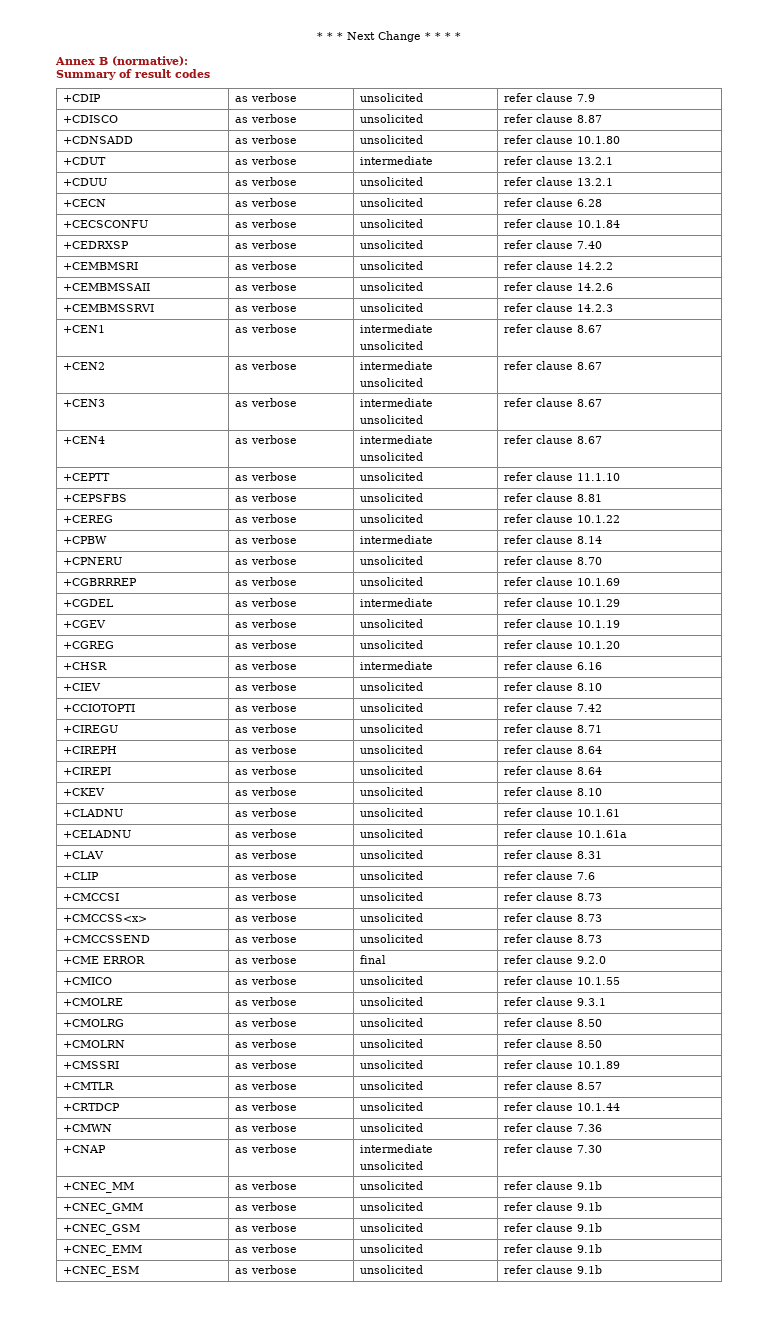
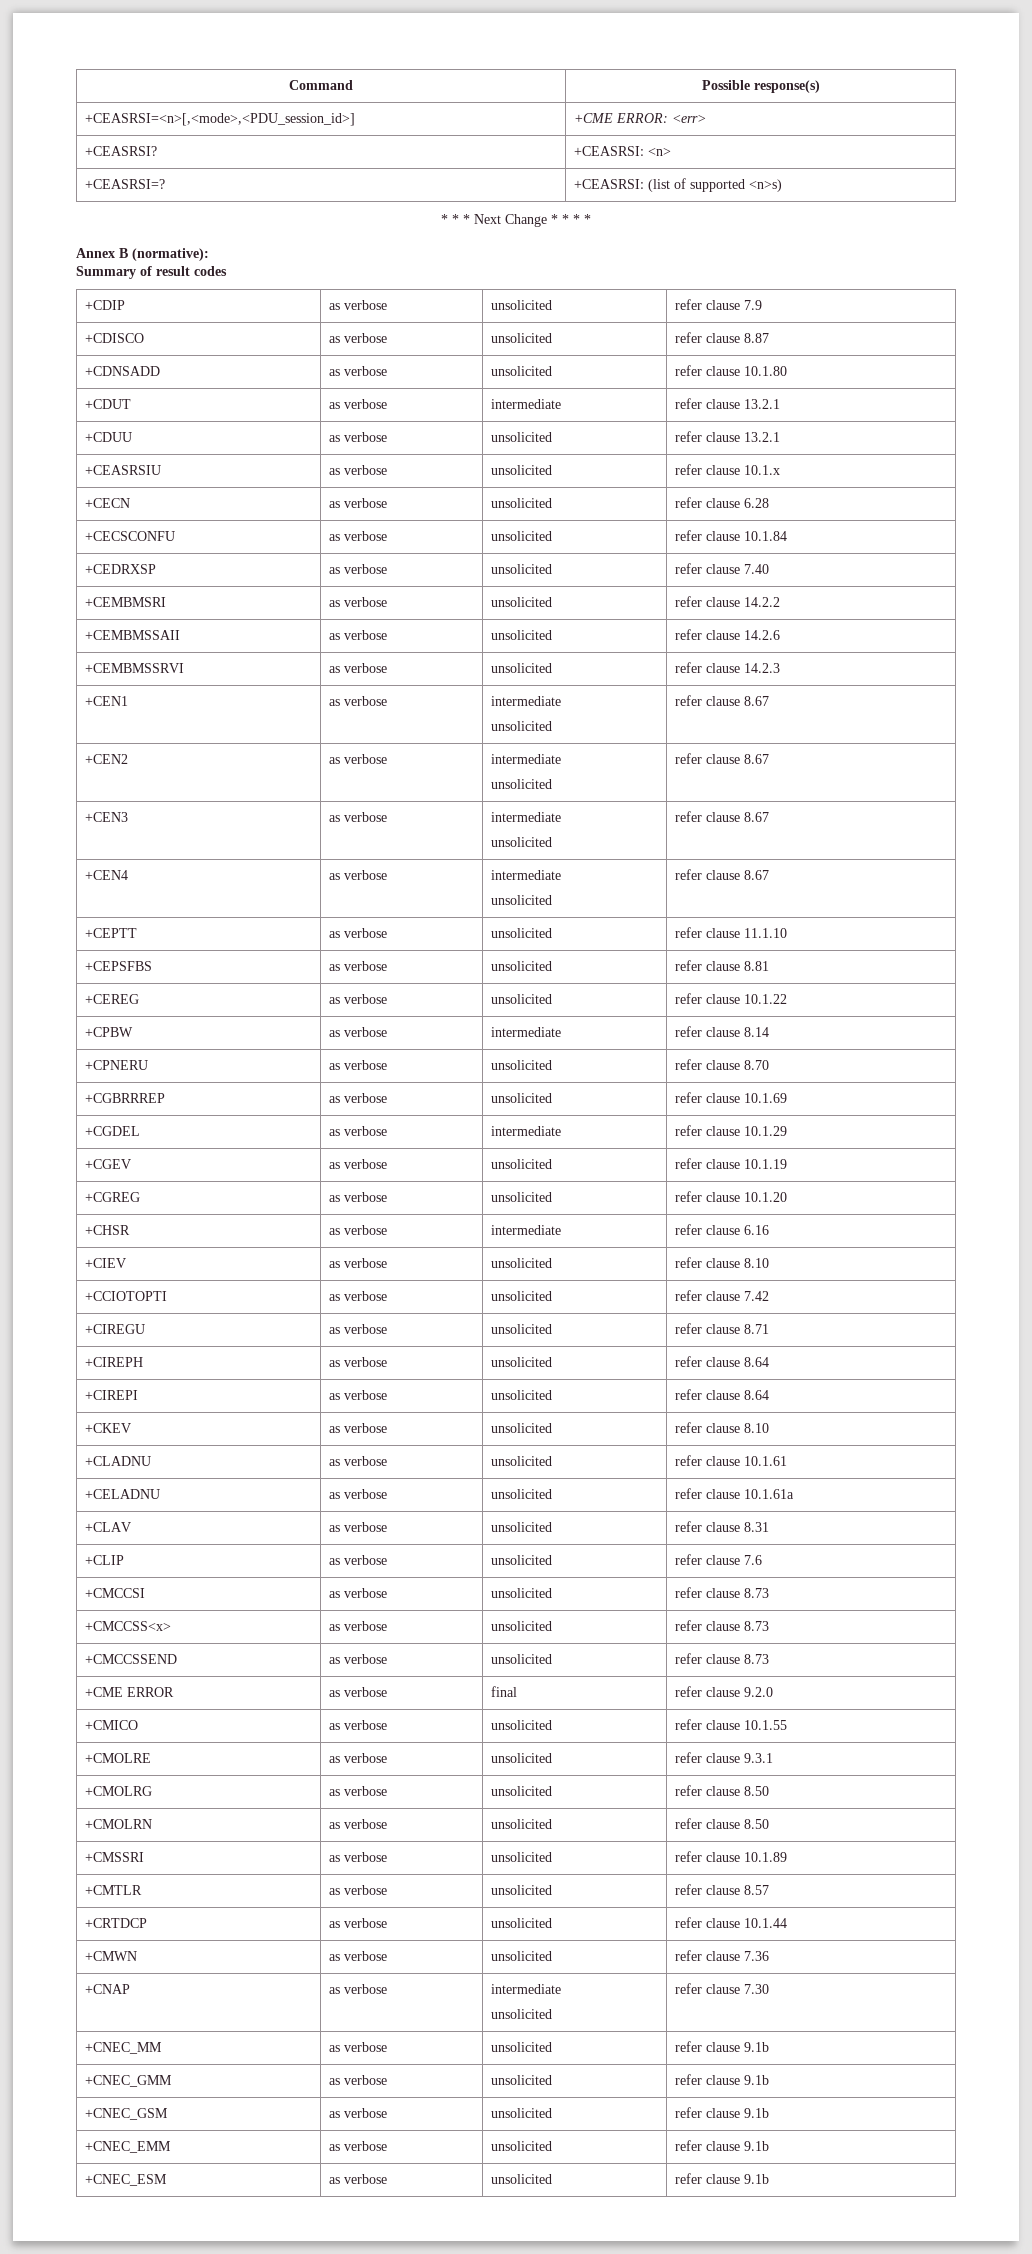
(317, 36) none -> [289,80,353,90] [701,80,820,93] [84,113,355,126] [573,113,706,123] [84,146,157,156] [573,146,671,156] [84,179,165,189] [573,178,782,192] Command | Possible response(s) // +CEASRSI=<n>[,<mode>,<PDU_session_id>] | +CME ERROR: <err> // +CEASRSI? | +CEASRSI: <n> // +CEASRSI=? | +CEASRSI: (list of supported <n>s) //
(614, 182) none -> [84,465,161,475] [328,465,387,475] [490,465,552,475] [674,464,780,475] // +CEASRSIU | as verbose | unsolicited | refer clause 10.1.x

